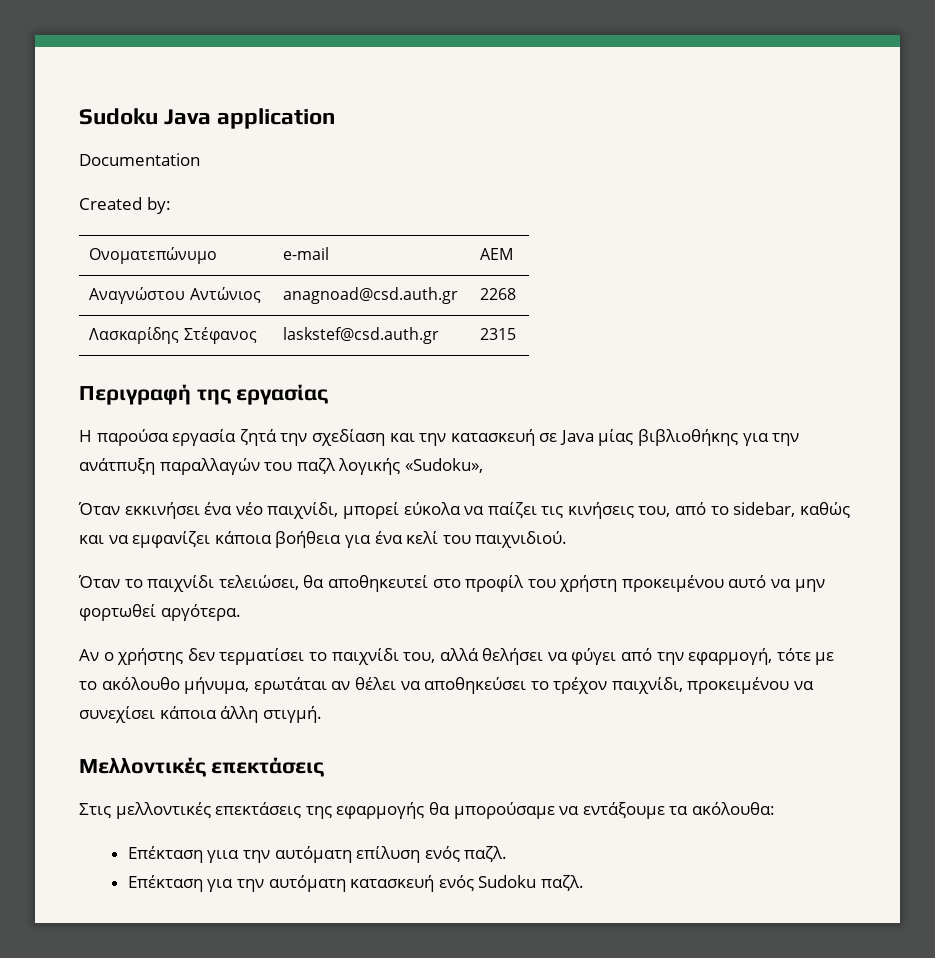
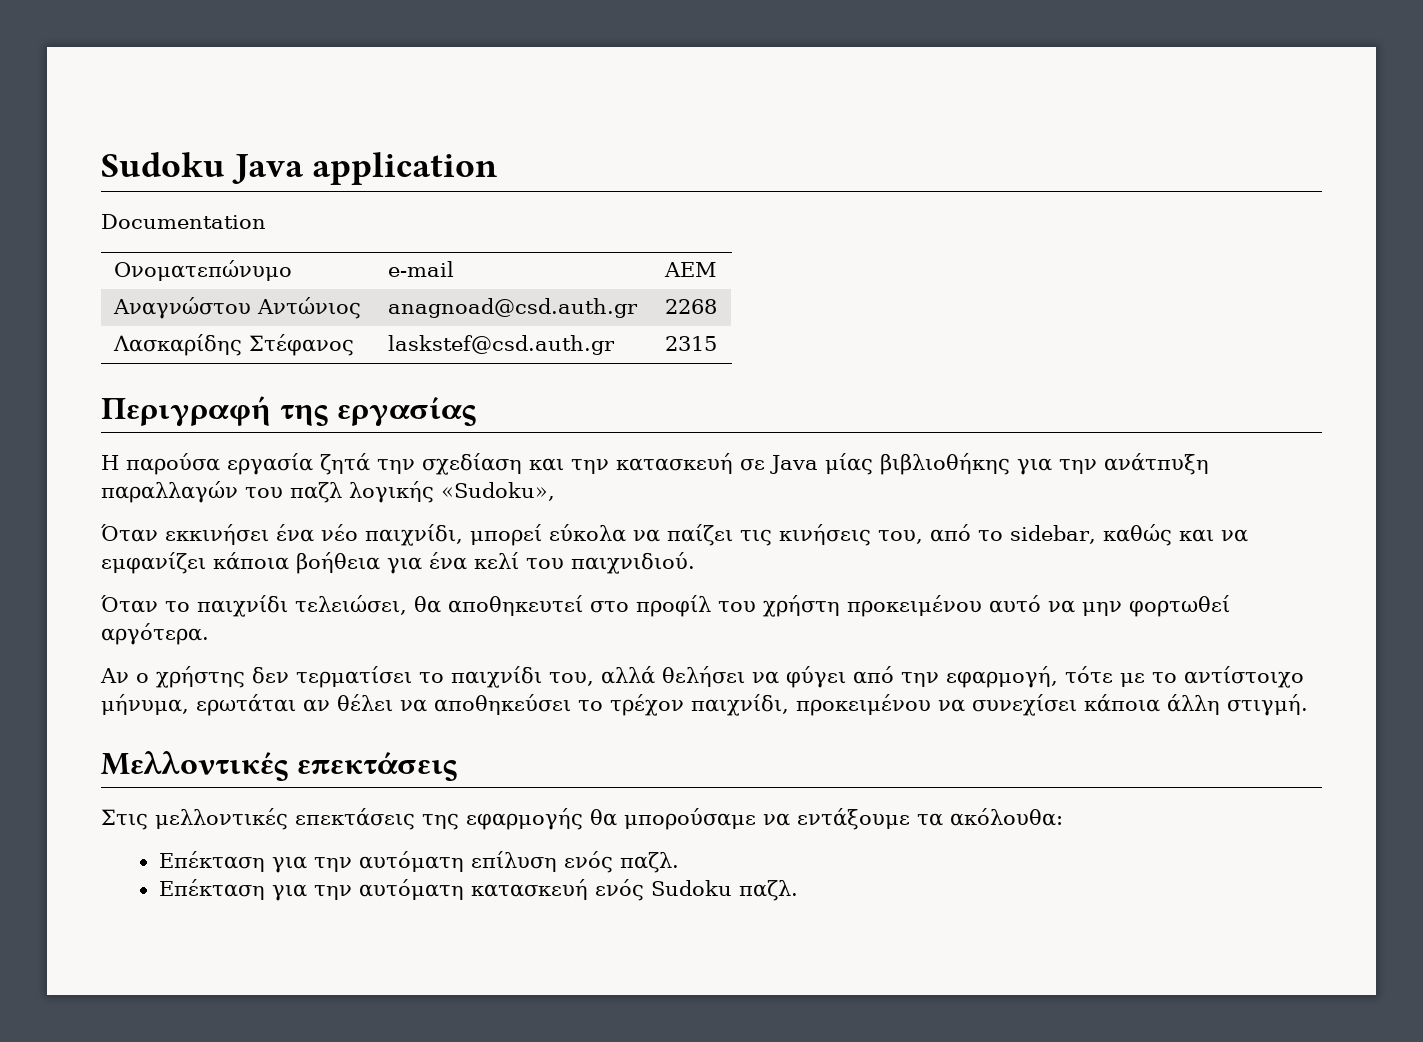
[79,197,171,214] // Created by: -> (266, 221) none
[101,677,180,690] ακόλουθο -> [1184,666,1304,688] αντίστοιχο
[207,850,240,863] γιια -> [271,856,307,873] για

